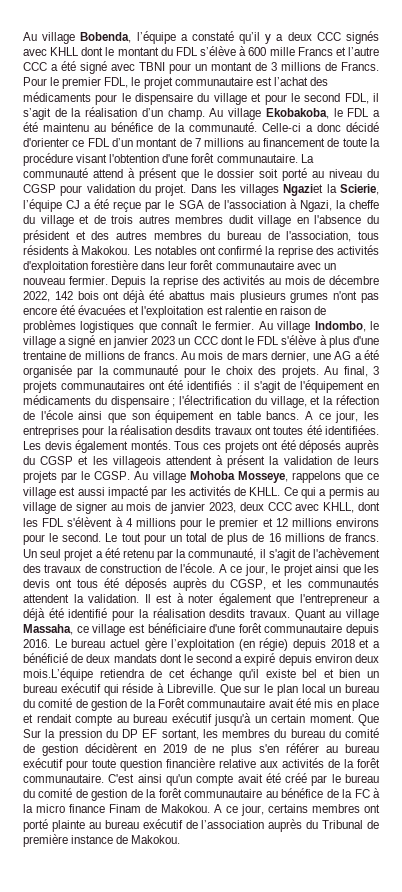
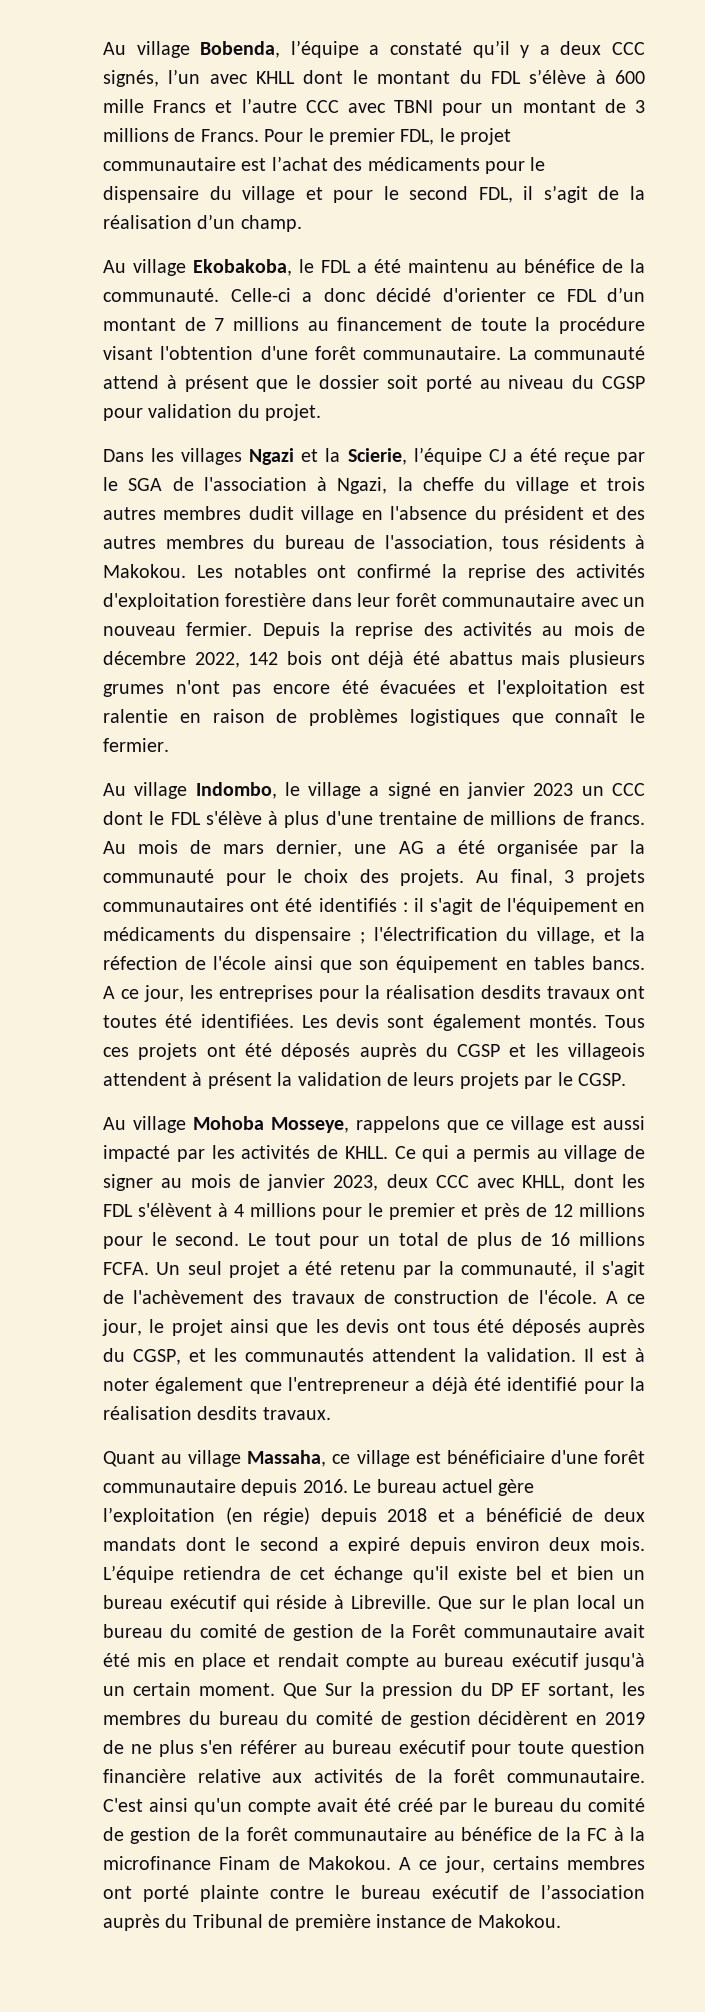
[346,31,380,44] signés -> [103,69,201,87] signés, l’un
[51,61,107,74] a été signé -> (339, 106) none
(205, 114) none -> (302, 223) //
(187, 190) none -> (322, 412) //
[283,184,324,196] Ngaziet -> [249,448,319,465] Ngazi et
[93,215,106,224] de -> (597, 484) none
(255, 325) none -> (169, 745) //
[236,411,261,420] table -> [533,956,585,970] tables
(72, 445) none -> [387,1015,425,1028] sont
(131, 475) none -> (626, 1079) //
(273, 522) none -> [484,1203,547,1220] près de
[336,518,379,527] environs -> (645, 1210) none
[328,533,380,542] de francs. -> [103,1262,149,1275] FCFA.
(290, 613) none -> (331, 1413) //
[23,668,93,681] mois.L’équipe -> [600,1537,645,1551] [103,1565,174,1583] mois. L’équipe
[36,804,105,813] micro finance -> [103,1856,211,1870] microfinance
[88,822,101,829] au -> [270,1885,350,1899] contre le

